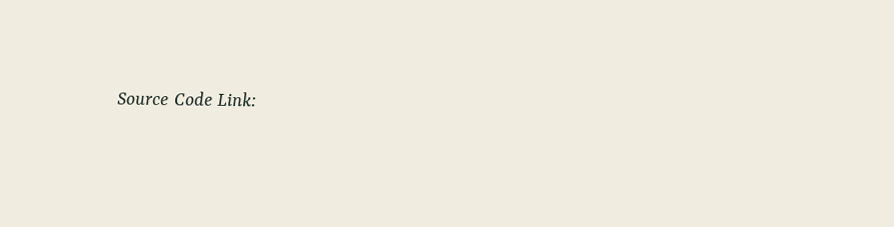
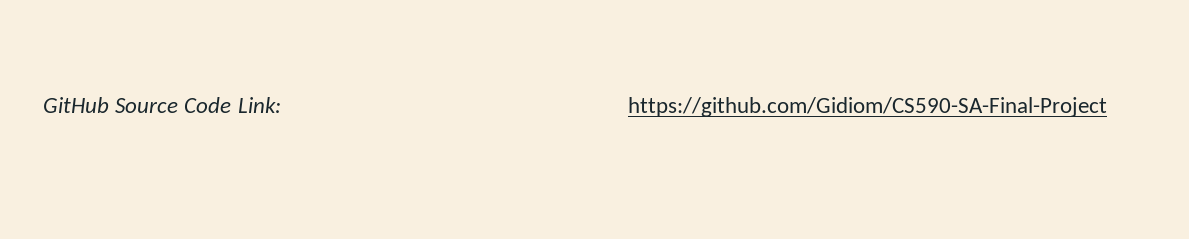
(117, 99) none -> [43,97,109,113] GitHub
(258, 99) none -> [628,97,1107,117] https://github.com/Gidiom/CS590-SA-Final-Project

